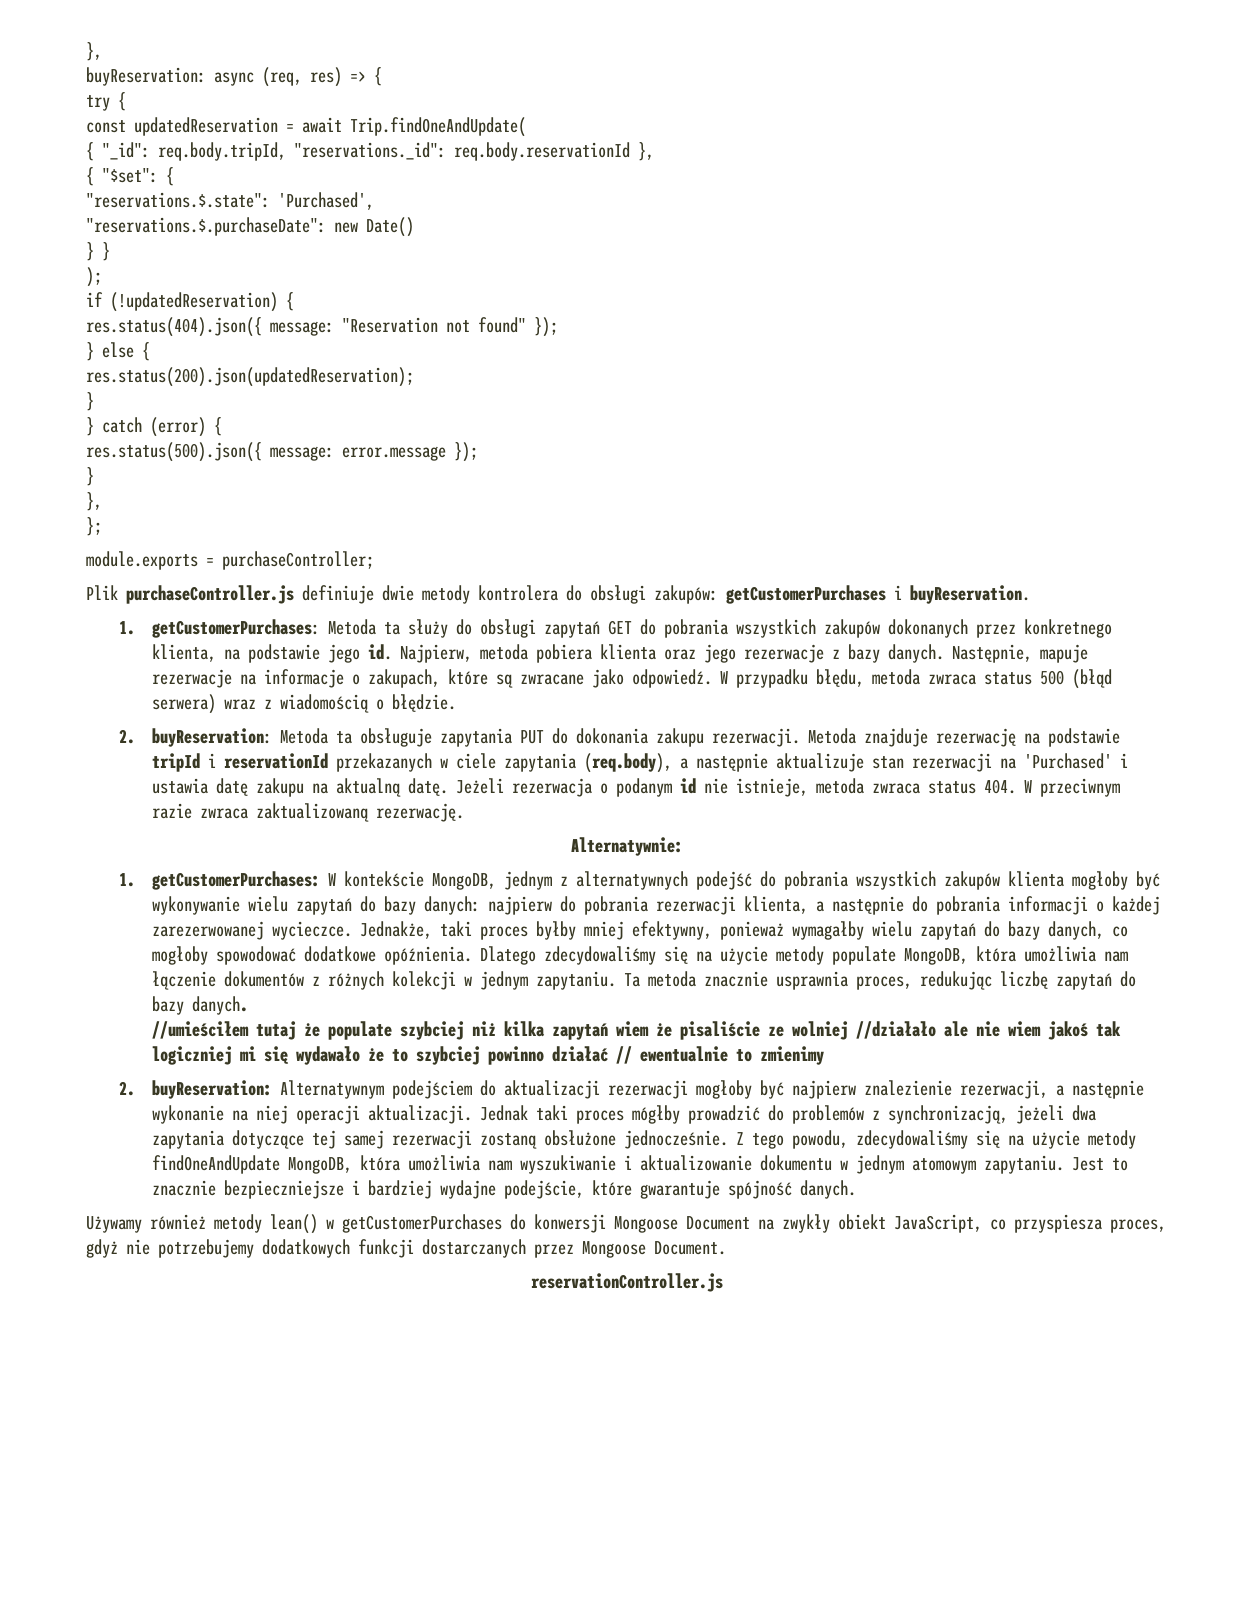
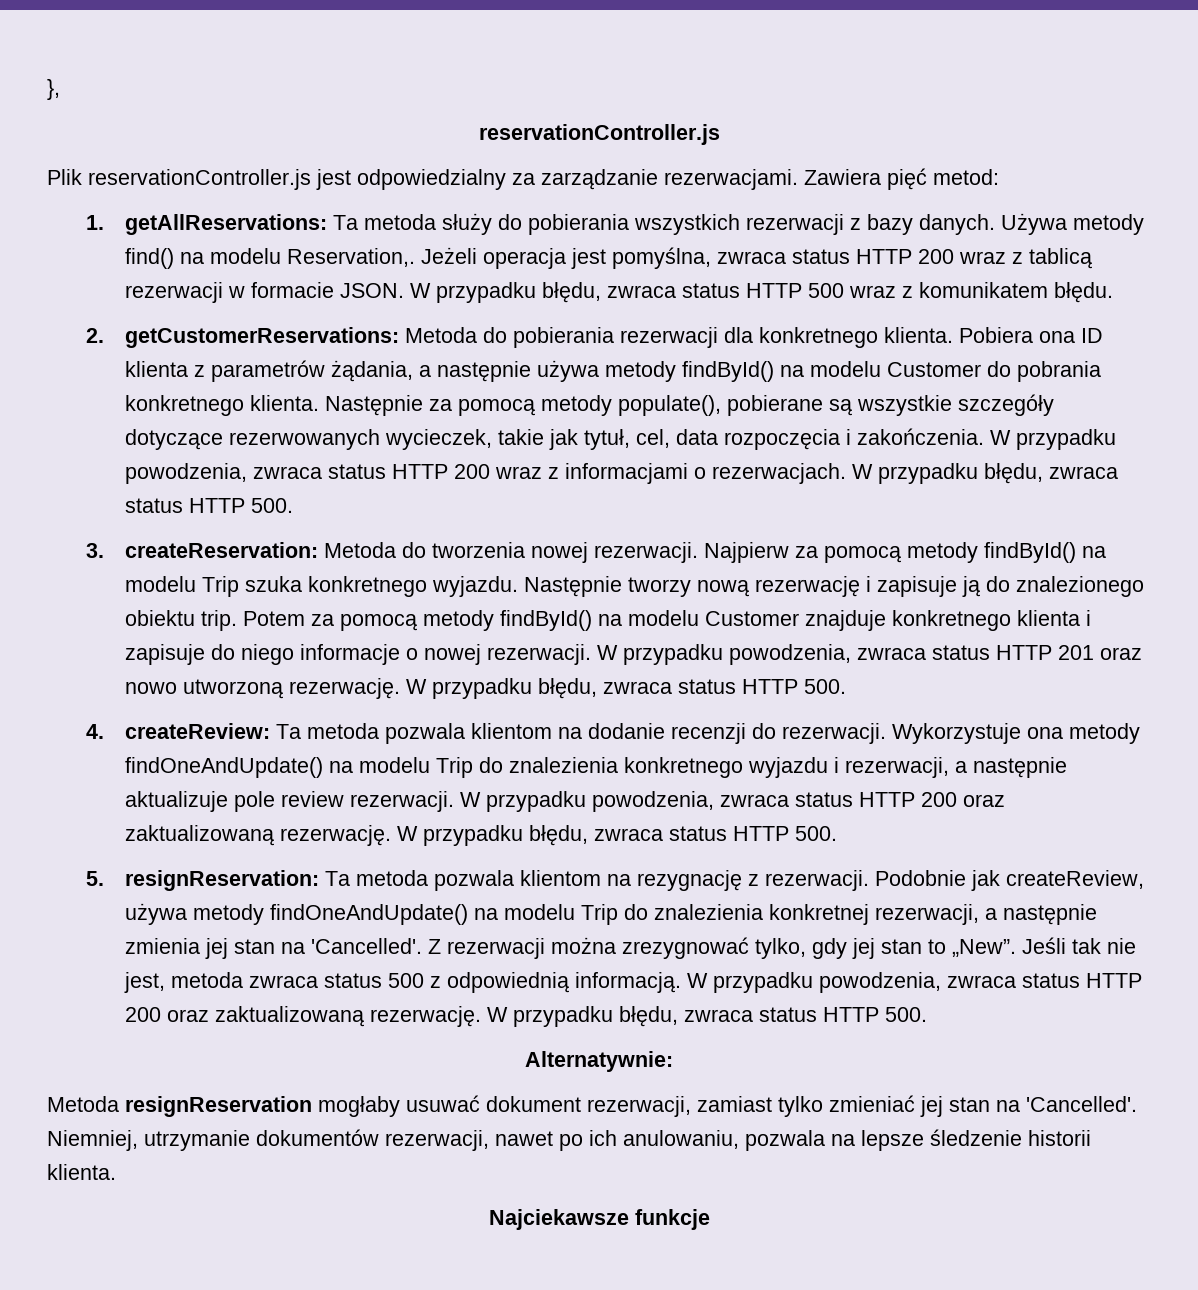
[86,42,102,61] [86,67,382,87] [86,92,126,111] [86,117,526,137] [86,142,654,161] [86,167,174,186] [86,192,374,210] [86,217,414,237] [86,242,110,261] [86,267,102,287] [86,292,294,312] [86,317,558,337] [86,342,150,361] [86,367,414,387] [86,392,94,411] [86,417,222,437] [86,442,478,462] [86,467,94,486] [86,492,102,511] [86,517,102,536] [86,551,374,570] [86,585,1030,604] [118,619,1112,638] [151,644,1088,663] [151,669,1112,689] [151,694,456,714] [118,728,1120,747] [151,753,1128,773] [151,778,1120,797] [151,803,464,822] [570,837,683,856] [118,871,1160,890] [151,896,1160,915] [151,921,1128,940] [151,946,1128,965] [151,971,1136,990] [151,996,248,1015] [151,1021,1121,1040] [151,1046,824,1065] [118,1080,1144,1099] [151,1105,1096,1124] [151,1130,1136,1149] [151,1155,1128,1174] [151,1180,856,1199] [86,1214,1166,1234] [86,1239,726,1258] [530,1273,723,1292] }, // buyReservation: async (req, res) => { // try { // const updatedReservation = await Trip.findOneAndUpdate( // { "_id": req.body.tripId, "reservations._id": req.body.reservationId }, // { "$set": { // "reservations.$.state": 'Purchased', // "reservations.$.purchaseDate": new Date() // } } // ); // if (!updatedReservation) { // res.status(404).json({ message: "Reservation not found" }); // } else { // res.status(200).json(updatedReservation); // } // } catch (error) { // res.status(500).json({ message: error.message }); // } // }, // }; // module.exports = purchaseController; // Plik purchaseController.js definiuje dwie metody kontrolera do obsługi zakupów: getCustomerPurchases i buyReservation. // 1. getCustomerPurchases: Metoda ta służy do obsługi zapytań GET do pobrania wszystkich zakupów dokonanych przez konkretnego klienta, na podstawie jego id. Najpierw, metoda pobiera klienta oraz jego rezerwacje z bazy danych. Następnie, mapuje rezerwacje na informacje o zakupach, które są zwracane jako odpowiedź. W przypadku błędu, metoda zwraca status 500 (błąd serwera) wraz z wiadomością o błędzie. // 2. buyReservation: Metoda ta obsługuje zapytania PUT do dokonania zakupu rezerwacji. Metoda znajduje rezerwację na podstawie tripId i reservationId przekazanych w ciele zapytania (req.body), a następnie aktualizuje stan rezerwacji na 'Purchased' i ustawia datę zakupu na aktualną datę. Jeżeli rezerwacja o podanym id nie istnieje, metoda zwraca status 404. W przeciwnym razie zwraca zaktualizowaną rezerwację. // Alternatywnie: // 1. getCustomerPurchases: W kontekście MongoDB, jednym z alternatywnych podejść do pobrania wszystkich zakupów klienta mogłoby być wykonywanie wielu zapytań do bazy danych: najpierw do pobrania rezerwacji klienta, a następnie do pobrania informacji o każdej zarezerwowanej wycieczce. Jednakże, taki proces byłby mniej efektywny, ponieważ wymagałby wielu zapytań do bazy danych, co mogłoby spowodować dodatkowe opóźnienia. Dlatego zdecydowaliśmy się na użycie metody populate MongoDB, która umożliwia nam łączenie dokumentów z różnych kolekcji w jednym zapytaniu. Ta metoda znacznie usprawnia proces, redukując liczbę zapytań do bazy danych. // //umieściłem tutaj że populate szybciej niż kilka zapytań wiem że pisaliście ze wolniej //działało ale nie wiem jakoś tak logiczniej mi się wydawało że to szybciej powinno działać // ewentualnie to zmienimy // 2. buyReservation: Alternatywnym podejściem do aktualizacji rezerwacji mogłoby być najpierw znalezienie rezerwacji, a następnie wykonanie na niej operacji aktualizacji. Jednak taki proces mógłby prowadzić do problemów z synchronizacją, jeżeli dwa zapytania dotyczące tej samej rezerwacji zostaną obsłużone jednocześnie. Z tego powodu, zdecydowaliśmy się na użycie metody findOneAndUpdate MongoDB, która umożliwia nam wyszukiwanie i aktualizowanie dokumentu w jednym atomowym zapytaniu. Jest to znacznie bezpieczniejsze i bardziej wydajne podejście, które gwarantuje spójność danych. // Używamy również metody lean() w getCustomerPurchases do konwersji Mongoose Document na zwykły obiekt JavaScript, co przyspiesza proces, gdyż nie potrzebujemy dodatkowych funkcji dostarczanych przez Mongoose Document. // reservationController.js -> [47,79,60,100] [478,124,720,145] [47,168,999,190] [86,213,1145,235] [125,247,1093,269] [125,282,1114,303] [86,327,1104,348] [125,360,1102,382] [125,394,1055,416] [125,428,1117,450] [125,463,1119,484] [125,498,294,513] [86,542,1107,563] [125,576,1145,597] [125,610,1092,631] [125,644,1143,665] [125,678,847,699] [86,723,1141,744] [125,757,1068,778] [125,791,1006,812] [125,825,838,846] [86,870,1145,891] [125,903,1098,925] [125,937,1137,959] [124,972,1143,993] [125,1006,928,1027] [525,1051,673,1072] [47,1095,1137,1117] [47,1129,1091,1151] [47,1164,116,1180] [488,1209,710,1230] }, // reservationController.js // Plik reservationController.js jest odpowiedzialny za zarządzanie rezerwacjami. Zawiera pięć metod: // 1. getAllReservations: Ta metoda służy do pobierania wszystkich rezerwacji z bazy danych. Używa metody find() na modelu Reservation,. Jeżeli operacja jest pomyślna, zwraca status HTTP 200 wraz z tablicą rezerwacji w formacie JSON. W przypadku błędu, zwraca status HTTP 500 wraz z komunikatem błędu. // 2. getCustomerReservations: Metoda do pobierania rezerwacji dla konkretnego klienta. Pobiera ona ID klienta z parametrów żądania, a następnie używa metody findById() na modelu Customer do pobrania konkretnego klienta. Następnie za pomocą metody populate(), pobierane są wszystkie szczegóły dotyczące rezerwowanych wycieczek, takie jak tytuł, cel, data rozpoczęcia i zakończenia. W przypadku powodzenia, zwraca status HTTP 200 wraz z informacjami o rezerwacjach. W przypadku błędu, zwraca status HTTP 500. // 3. createReservation: Metoda do tworzenia nowej rezerwacji. Najpierw za pomocą metody findById() na modelu Trip szuka konkretnego wyjazdu. Następnie tworzy nową rezerwację i zapisuje ją do znalezionego obiektu trip. Potem za pomocą metody findById() na modelu Customer znajduje konkretnego klienta i zapisuje do niego informacje o nowej rezerwacji. W przypadku powodzenia, zwraca status HTTP 201 oraz nowo utworzoną rezerwację. W przypadku błędu, zwraca status HTTP 500. // 4. createReview: Ta metoda pozwala klientom na dodanie recenzji do rezerwacji. Wykorzystuje ona metody findOneAndUpdate() na modelu Trip do znalezienia konkretnego wyjazdu i rezerwacji, a następnie aktualizuje pole review rezerwacji. W przypadku powodzenia, zwraca status HTTP 200 oraz zaktualizowaną rezerwację. W przypadku błędu, zwraca status HTTP 500. // 5. resignReservation: Ta metoda pozwala klientom na rezygnację z rezerwacji. Podobnie jak createReview, używa metody findOneAndUpdate() na modelu Trip do znalezienia konkretnej rezerwacji, a następnie zmienia jej stan na 'Cancelled'. Z rezerwacji można zrezygnować tylko, gdy jej stan to „New”. Jeśli tak nie jest, metoda zwraca status 500 z odpowiednią informacją. W przypadku powodzenia, zwraca status HTTP 200 oraz zaktualizowaną rezerwację. W przypadku błędu, zwraca status HTTP 500. // Alternatywnie: // Metoda resignReservation mogłaby usuwać dokument rezerwacji, zamiast tylko zmieniać jej stan na 'Cancelled'. Niemniej, utrzymanie dokumentów rezerwacji, nawet po ich anulowaniu, pozwala na lepsze śledzenie historii klienta. // Najciekawsze funkcje

